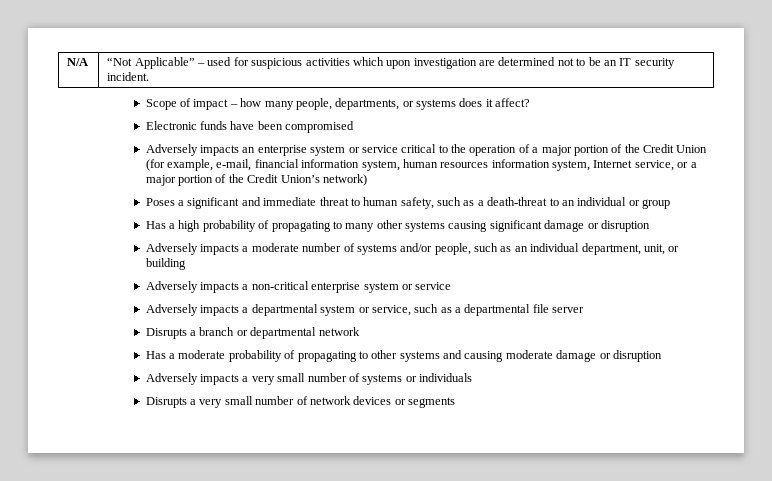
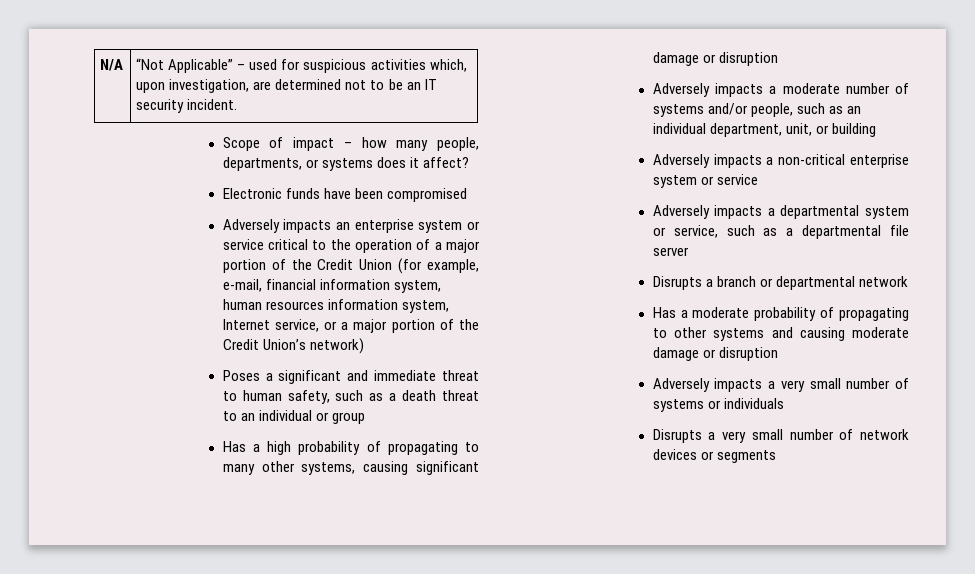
[352,57,477,69] which upon investigation -> [429,59,467,72] [136,79,250,93] which, upon investigation,
[487,197,548,206] death-threat -> [402,390,479,401] death threat
[405,221,446,232] systems -> [301,462,356,475] systems,

